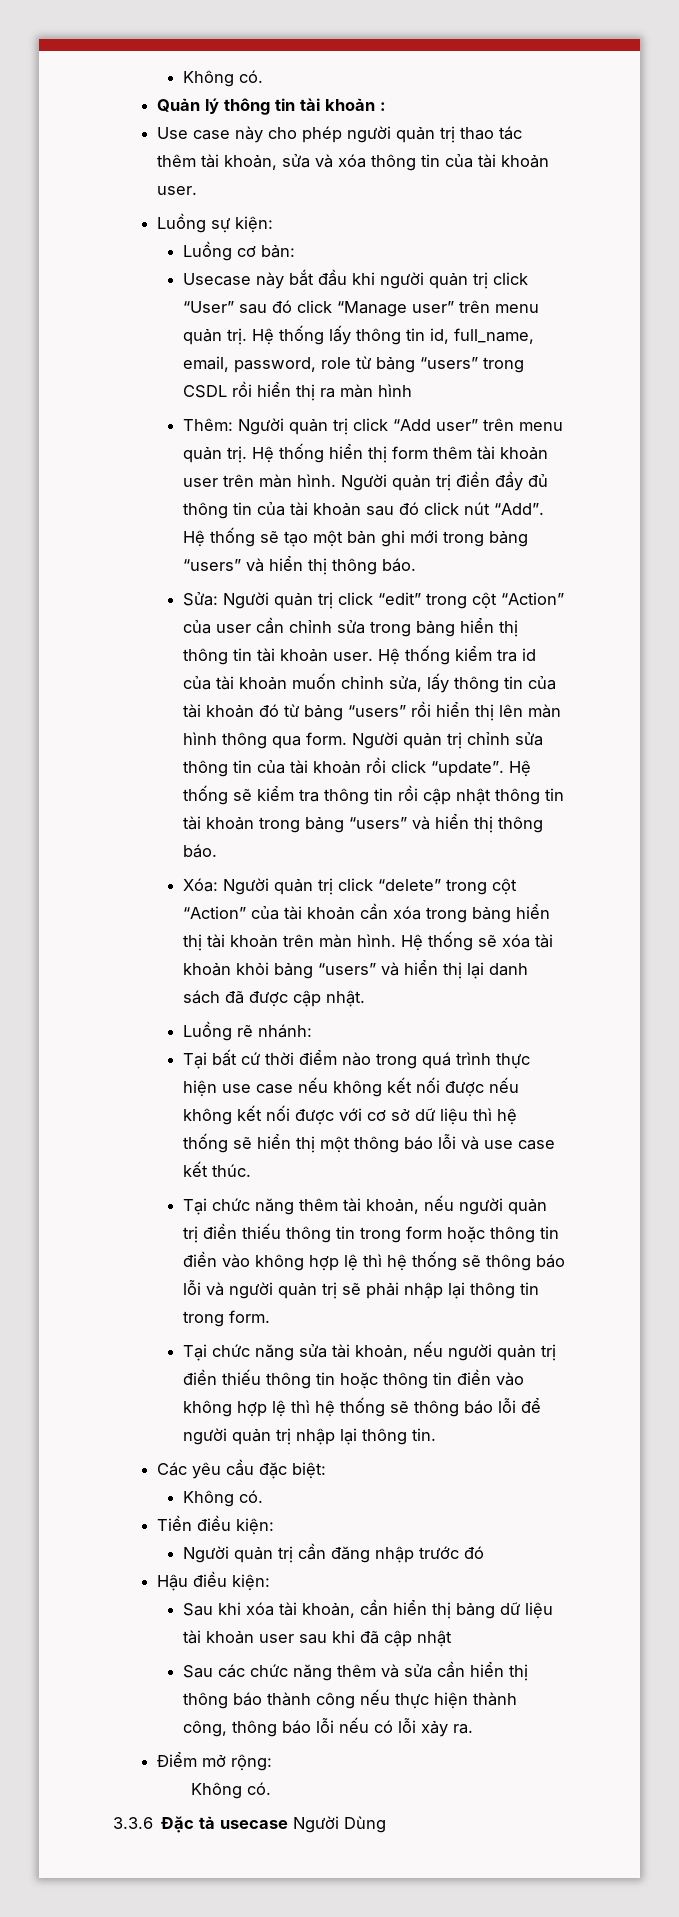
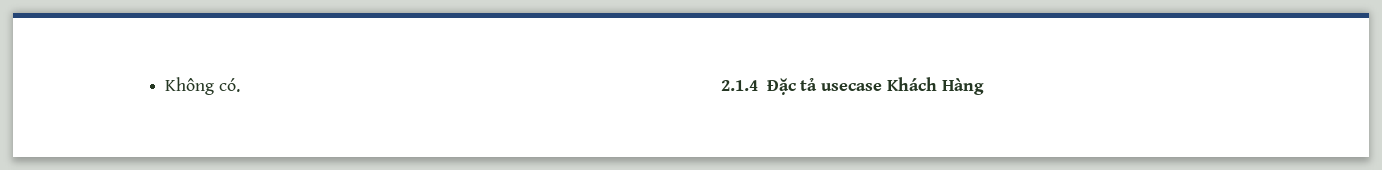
[183,70,264,87] [157,98,387,115] [157,126,523,143] [157,154,550,171] [157,186,198,195] [157,213,274,233] [183,241,296,261] [183,269,529,289] [183,300,540,317] [183,325,535,345] [183,356,525,373] [183,381,413,401] [183,418,564,435] [183,443,549,463] [183,471,549,491] [183,502,545,519] [183,527,529,547] [183,556,417,575] [183,592,565,609] [183,617,519,637] [183,645,537,665] [183,673,557,693] [183,701,562,721] [183,732,544,749] [183,757,532,777] [183,785,565,805] [183,814,544,833] [183,844,218,858] [183,878,518,895] [183,903,551,923] [183,931,554,951] [183,960,529,979] [183,990,366,1007] [183,1021,313,1041] [183,1049,531,1069] [183,1077,520,1097] [183,1105,518,1125] [183,1133,556,1153] [183,1161,252,1177] [183,1195,548,1215] [183,1223,560,1243] [183,1251,566,1271] [183,1280,540,1299] [183,1310,271,1327] [183,1341,557,1361] [183,1369,525,1389] [183,1397,542,1417] [183,1428,437,1445] [157,1459,327,1479] [183,1490,264,1507] [157,1515,275,1535] [183,1543,485,1563] [157,1571,271,1591] [183,1599,554,1619] [183,1630,453,1647] [183,1661,529,1681] [183,1689,518,1709] [183,1717,474,1737] [157,1752,273,1771] [191,1782,272,1799] [113,1817,153,1829] Không có. // Quản lý thông tin tài khoản : // Use case này cho phép người quản trị thao tác thêm tài khoản, sửa và xóa thông tin của tài khoản user. // Luồng sự kiện: // Luồng cơ bản: // Usecase này bắt đầu khi người quản trị click “User” sau đó click “Manage user” trên menu quản trị. Hệ thống lấy thông tin id, full_name, email, password, role từ bảng “users” trong CSDL rồi hiển thị ra màn hình // Thêm: Người quản trị click “Add user” trên menu quản trị. Hệ thống hiển thị form thêm tài khoản user trên màn hình. Người quản trị điền đầy đủ thông tin của tài khoản sau đó click nút “Add”. Hệ thống sẽ tạo một bản ghi mới trong bảng “users” và hiển thị thông báo. // Sửa: Người quản trị click “edit” trong cột “Action” của user cần chỉnh sửa trong bảng hiển thị thông tin tài khoản user. Hệ thống kiểm tra id của tài khoản muốn chỉnh sửa, lấy thông tin của tài khoản đó từ bảng “users” rồi hiển thị lên màn hình thông qua form. Người quản trị chỉnh sửa thông tin của tài khoản rồi click “update”. Hệ thống sẽ kiểm tra thông tin rồi cập nhật thông tin tài khoản trong bảng “users” và hiển thị thông báo. // Xóa: Người quản trị click “delete” trong cột “Action” của tài khoản cần xóa trong bảng hiển thị tài khoản trên màn hình. Hệ thống sẽ xóa tài khoản khỏi bảng “users” và hiển thị lại danh sách đã được cập nhật. // Luồng rẽ nhánh: // Tại bất cứ thời điểm nào trong quá trình thực hiện use case nếu không kết nối được nếu không kết nối được với cơ sở dữ liệu thì hệ thống sẽ hiển thị một thông báo lỗi và use case kết thúc. // Tại chức năng thêm tài khoản, nếu người quản trị điền thiếu thông tin trong form hoặc thông tin điền vào không hợp lệ thì hệ thống sẽ thông báo lỗi và người quản trị sẽ phải nhập lại thông tin trong form. // Tại chức năng sửa tài khoản, nếu người quản trị điền thiếu thông tin hoặc thông tin điền vào không hợp lệ thì hệ thống sẽ thông báo lỗi để người quản trị nhập lại thông tin. // Các yêu cầu đặc biệt: // Không có. // Tiền điều kiện: // Người quản trị cần đăng nhập trước đó // Hậu điều kiện: // Sau khi xóa tài khoản, cần hiển thị bảng dữ liệu tài khoản user sau khi đã cập nhật // Sau các chức năng thêm và sửa cần hiển thị thông báo thành công nếu thực hiện thành công, thông báo lỗi nếu có lỗi xảy ra. // Điểm mở rộng: // Không có. // 3.3.6 -> [165,77,241,95] [721,80,758,91] Không có. // 2.1.4
[293,1816,387,1833] Người Dùng -> [886,77,984,95] Khách Hàng

